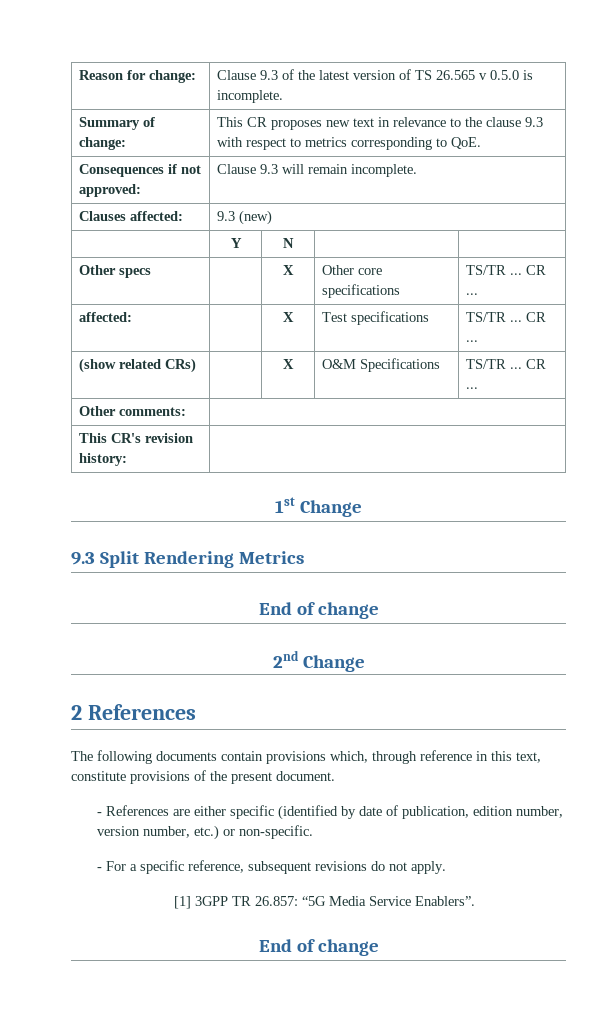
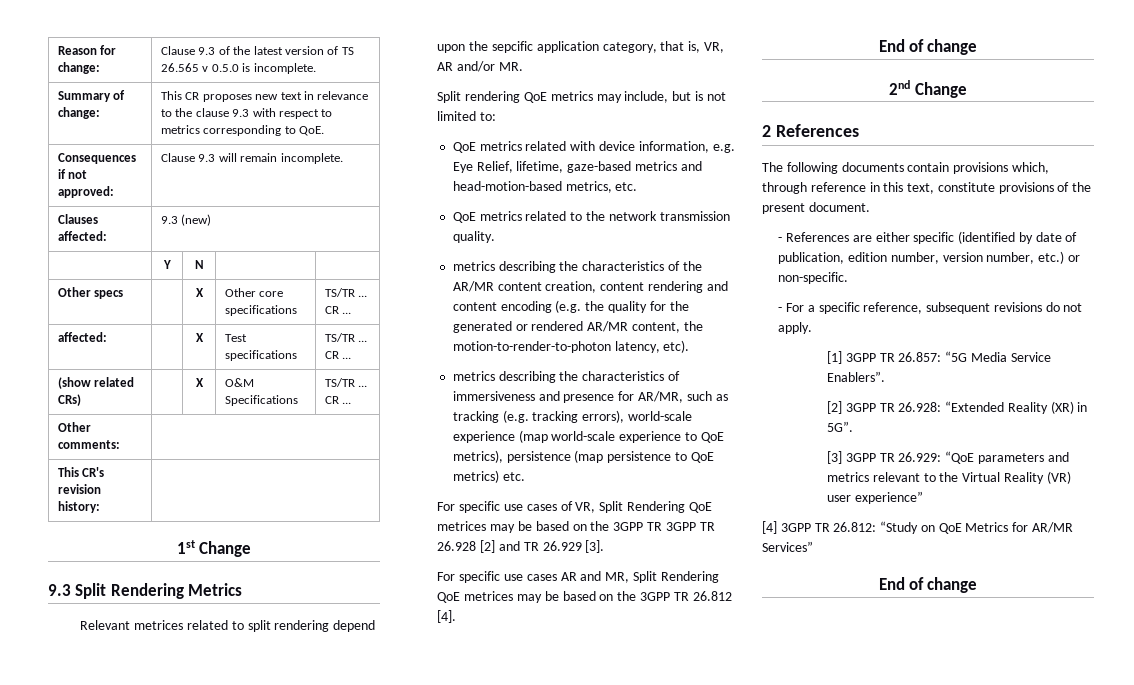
(304, 557) none -> [80,620,376,632] [437,41,724,53] [437,61,524,72] [437,91,726,103] [437,111,497,121] [452,141,735,153] [452,161,702,173] [452,181,638,193] [452,211,730,223] [452,231,495,243] [452,261,702,273] [452,281,728,293] [452,300,689,313] [452,321,703,333] [452,340,690,353] [452,371,680,383] [452,391,728,403] [452,410,692,423] [452,430,724,443] [452,450,714,463] [452,470,525,483] [437,501,712,513] [437,521,715,533] [437,540,605,553] [437,571,719,583] [437,591,732,603] [437,610,457,623] // Relevant metrices related to split rendering depend upon the sepcific application category, that is, VR, AR and/or MR. // Split rendering QoE metrics may include, but is not limited to: // QoE metrics related with device information, e.g. Eye Relief, lifetime, gaze-based metrics and head-motion-based metrics, etc. // QoE metrics related to the network transmission quality. // metrics describing the characteristics of the AR/MR content creation, content rendering and content encoding (e.g. the quality for the generated or rendered AR/MR content, the motion-to-render-to-photon latency, etc). // metrics describing the characteristics of immersiveness and presence for AR/MR, such as tracking (e.g. tracking errors), world-scale experience (map world-scale experience to QoE metrics), persistence (map persistence to QoE metrics) etc. // For specific use cases of VR, Split Rendering QoE metrices may be based on the 3GPP TR 3GPP TR 26.928 [2] and TR 26.929 [3]. // For specific use cases AR and MR, Split Rendering QoE metrices may be based on the 3GPP TR 26.812 [4].
(476, 901) none -> [826,401,1088,414] [826,421,853,432] [826,451,1069,464] [826,471,1071,484] [826,491,923,504] [762,521,1074,534] [762,541,813,552] // [2] 3GPP TR 26.928: “Extended Reality (XR) in 5G”. // [3] 3GPP TR 26.929: “QoE parameters and metrics relevant to the Virtual Reality (VR) user experience” // [4] 3GPP TR 26.812: “Study on QoE Metrics for AR/MR Services”

